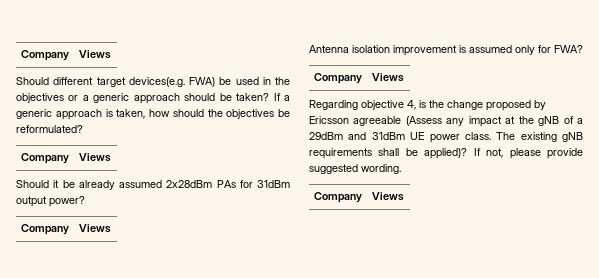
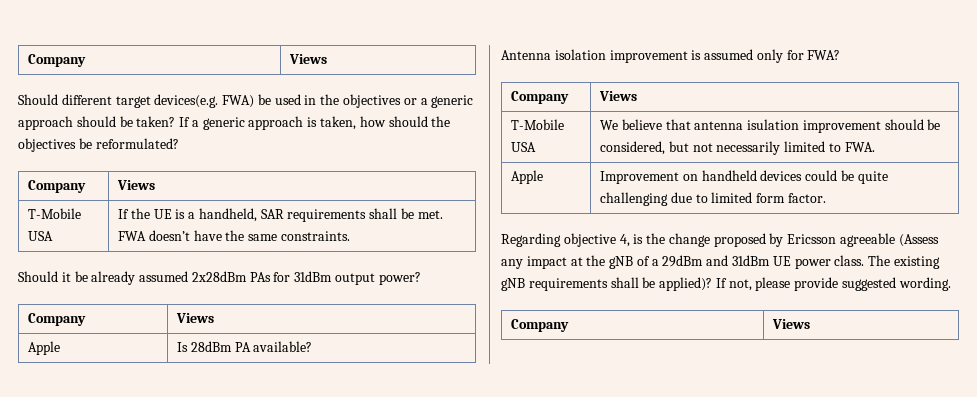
(111, 157) none -> [27,208,81,219] [27,231,53,241] [117,208,443,222] [117,230,350,241] // T-Mobile USA | If the UE is a handheld, SAR requirements shall be met. FWA doesn’t have the same constraints.
(111, 228) none -> [27,341,60,355] [176,341,313,352] // Apple | Is 28dBm PA available?
(404, 77) none -> [510,119,564,130] [510,142,536,152] [599,119,941,133] [599,141,875,155] [510,170,543,184] [599,170,888,184] [599,192,826,206] // T-Mobile USA | We believe that antenna isulation improvement should be considered, but not necessarily limited to FWA. // Apple | Improvement on handheld devices could be quite challenging due to limited form factor.

